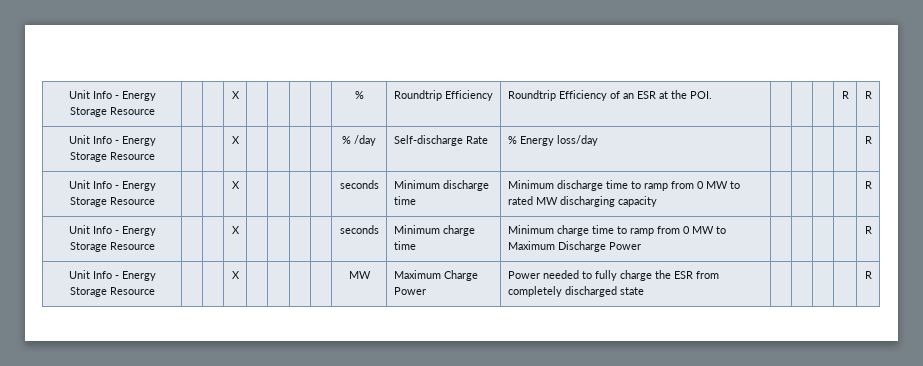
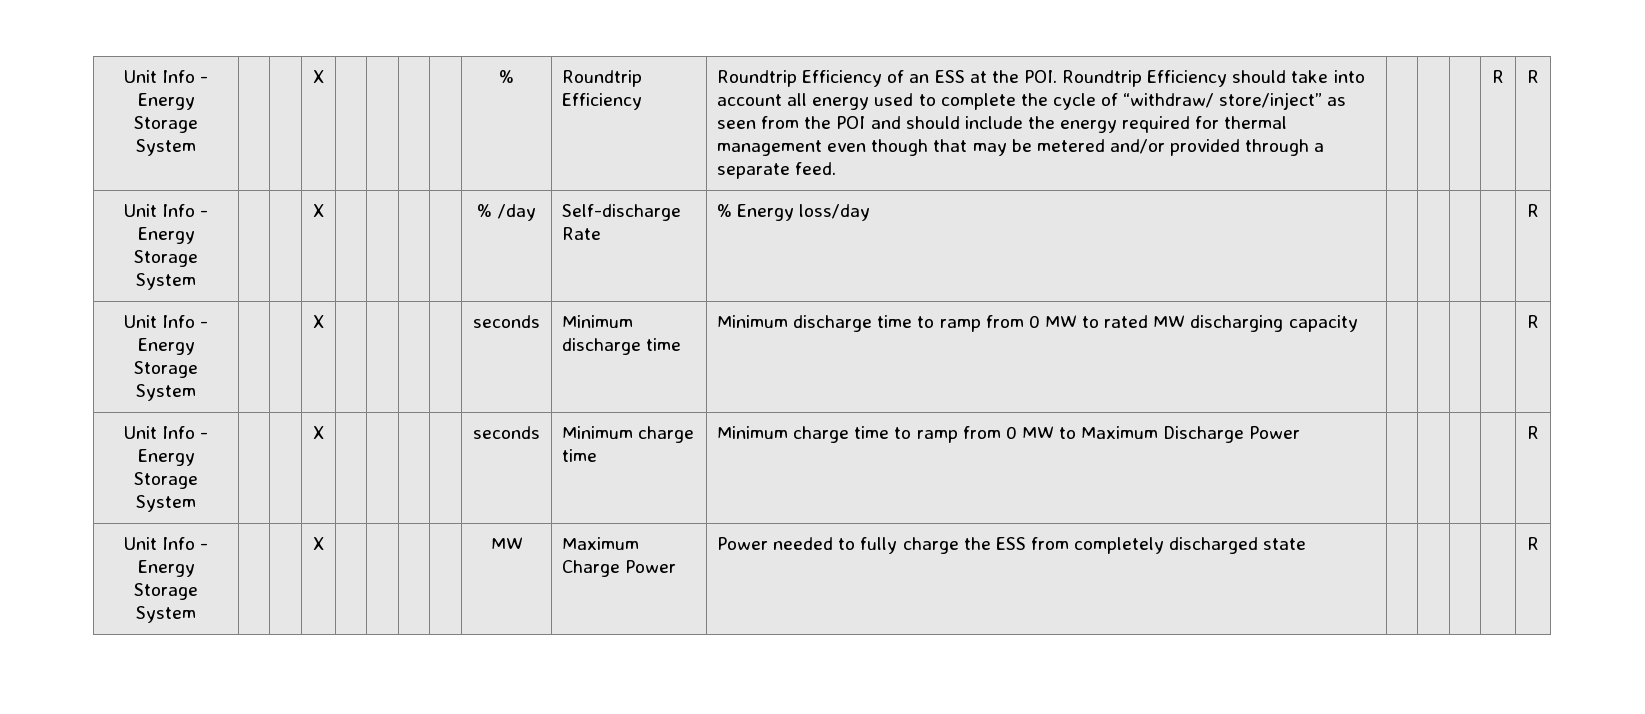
[68,90,156,101] [69,107,155,117] Unit Info - Energy Storage Resource -> [123,70,209,83] [137,93,195,110] [134,116,198,133] [136,139,196,156] Unit Info - Energy Storage System
[636,91,656,99] ESR -> [934,70,965,83] ESS
(712, 95) none -> [1062,70,1365,87] [717,92,1347,110] [717,116,1288,133] [717,139,1325,156] [717,162,837,179] Roundtrip Efficiency should take into account all energy used to complete the cycle of “withdraw/ store/inject” as seen from the POI and should include the energy required for thermal management even though that may be metered and/or provided through a separate feed.
[109,152,155,160] Resource -> [136,273,196,290] System
[109,197,155,205] Resource -> [136,384,196,401] System
[109,242,155,250] Resource -> [136,495,196,512] System
[109,287,155,295] Resource -> [136,606,196,623] System
[673,271,693,279] ESR -> [995,537,1026,550] ESS

